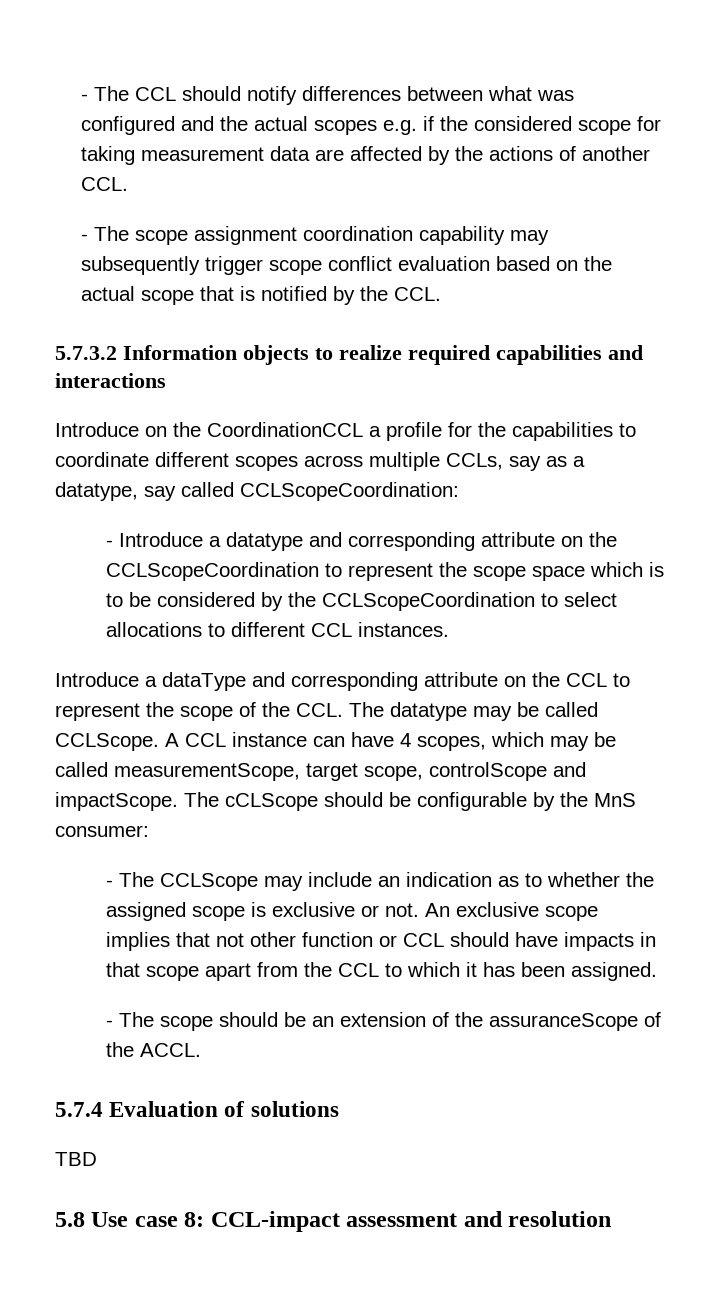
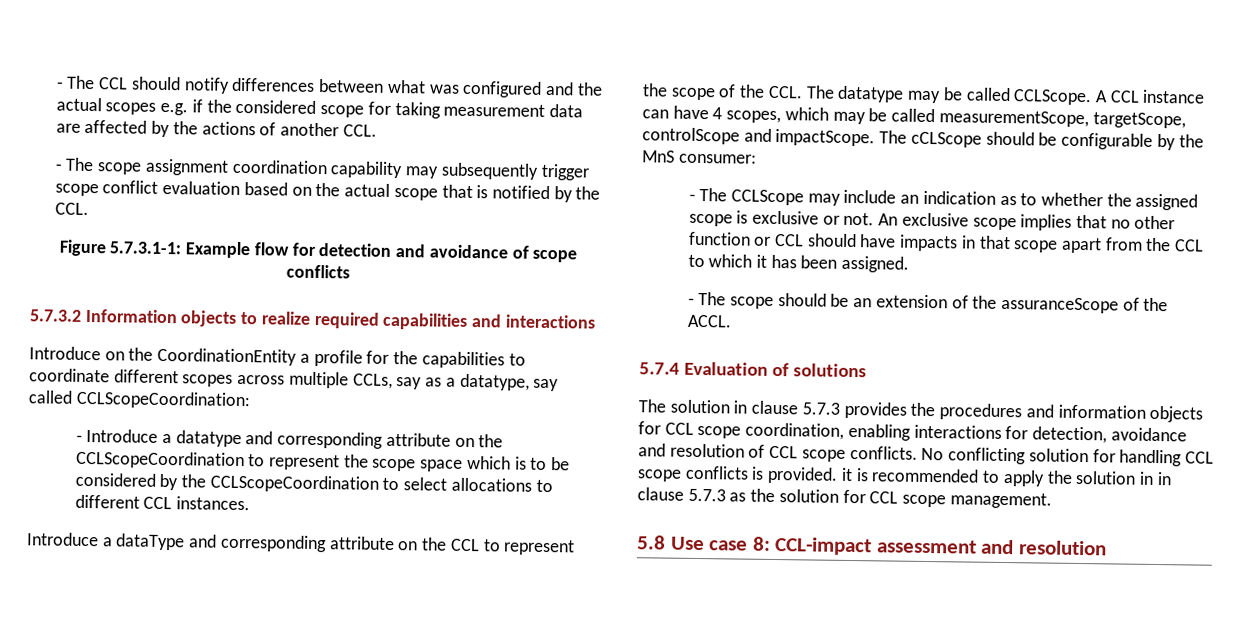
(441, 294) none -> [58,239,578,263] [286,264,350,279] // Figure 5.7.3.1-1: Example flow for detection and avoidance of scope conflicts
[207,422,363,437] CoordinationCCL -> [157,347,298,366] CoordinationEntity
[306,763,423,781] target scope, -> [1092,112,1186,129] targetScope,
[216,933,245,947] not -> [1110,219,1131,229] no
[55,1152,97,1166] TBD -> [638,399,1204,423] [638,421,1187,444] [638,443,1214,467] [637,465,1172,487] [637,487,1052,509] The solution in clause 5.7.3 provides the procedures and information objects for CCL scope coordination, enabling interactions for detection, avoidance and resolution of CCL scope conflicts. No conflicting solution for handling CCL scope conflicts is provided. it is recommended to apply the solution in in clause 5.7.3 as the solution for CCL scope management.

